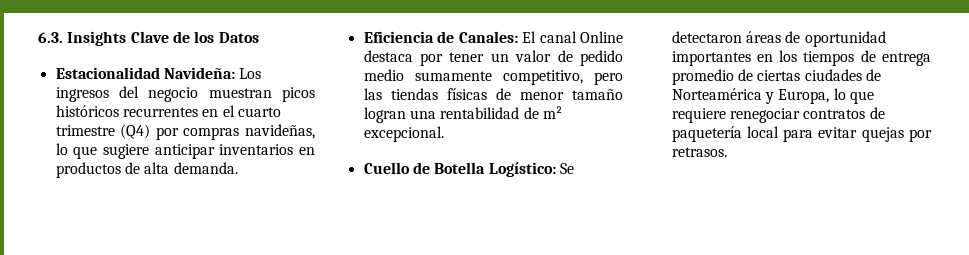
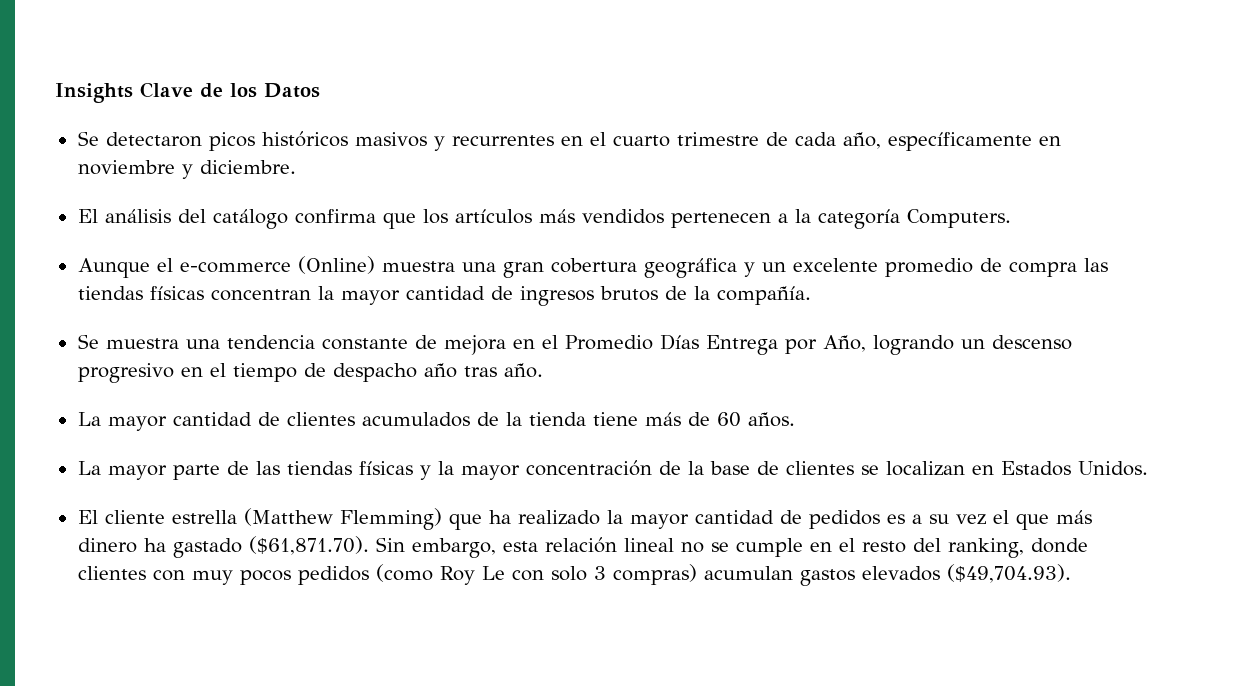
[38,32,63,43] 6.3. -> (55, 93) none
[55,67,262,79] [55,86,315,102] [55,105,119,117] Estacionalidad Navideña: Los ingresos del negocio muestran picos históricos -> [77,131,445,151] Se detectaron picos históricos masivos y
[120,124,315,140] [55,143,315,159] [55,162,238,178] [363,31,623,43] [363,50,623,66] [363,69,623,85] [363,88,623,100] [363,106,563,123] [363,126,444,142] [363,162,574,177] [671,31,886,47] [671,50,931,66] [671,69,881,85] [671,88,874,104] [671,107,885,123] [671,126,932,142] [671,147,727,157] (Q4) por compras navideñas, lo que sugiere anticipar inventarios en productos de alta demanda. // Eficiencia de Canales: El canal Online destaca por tener un valor de pedido medio sumamente competitivo, pero las tiendas físicas de menor tamaño logran una rentabilidad de m² excepcional. // Cuello de Botella Logístico: Se detectaron áreas de oportunidad importantes en los tiempos de entrega promedio de ciertas ciudades de Norteamérica y Europa, lo que requiere renegociar contratos de paquetería local para evitar quejas por retrasos. -> [765,132,1061,151] [77,160,296,179] [77,209,1011,229] [77,256,1108,278] [77,286,811,306] [77,334,1072,355] [77,363,543,383] [77,412,795,431] [77,460,1148,480] [77,508,1092,530] [77,536,1088,558] [77,564,1071,586] de cada año, específicamente en noviembre y diciembre. // El análisis del catálogo confirma que los artículos más vendidos pertenecen a la categoría Computers. // Aunque el e-commerce (Online) muestra una gran cobertura geográfica y un excelente promedio de compra las tiendas físicas concentran la mayor cantidad de ingresos brutos de la compañía. // Se muestra una tendencia constante de mejora en el Promedio Días Entrega por Año, logrando un descenso progresivo en el tiempo de despacho año tras año. // La mayor cantidad de clientes acumulados de la tienda tiene más de 60 años. // La mayor parte de las tiendas físicas y la mayor concentración de la base de clientes se localizan en Estados Unidos. // El cliente estrella (Matthew Flemming) que ha realizado la mayor cantidad de pedidos es a su vez el que más dinero ha gastado ($61,871.70). Sin embargo, esta relación lineal no se cumple en el resto del ranking, donde clientes con muy pocos pedidos (como Roy Le con solo 3 compras) acumulan gastos elevados ($49,704.93).

